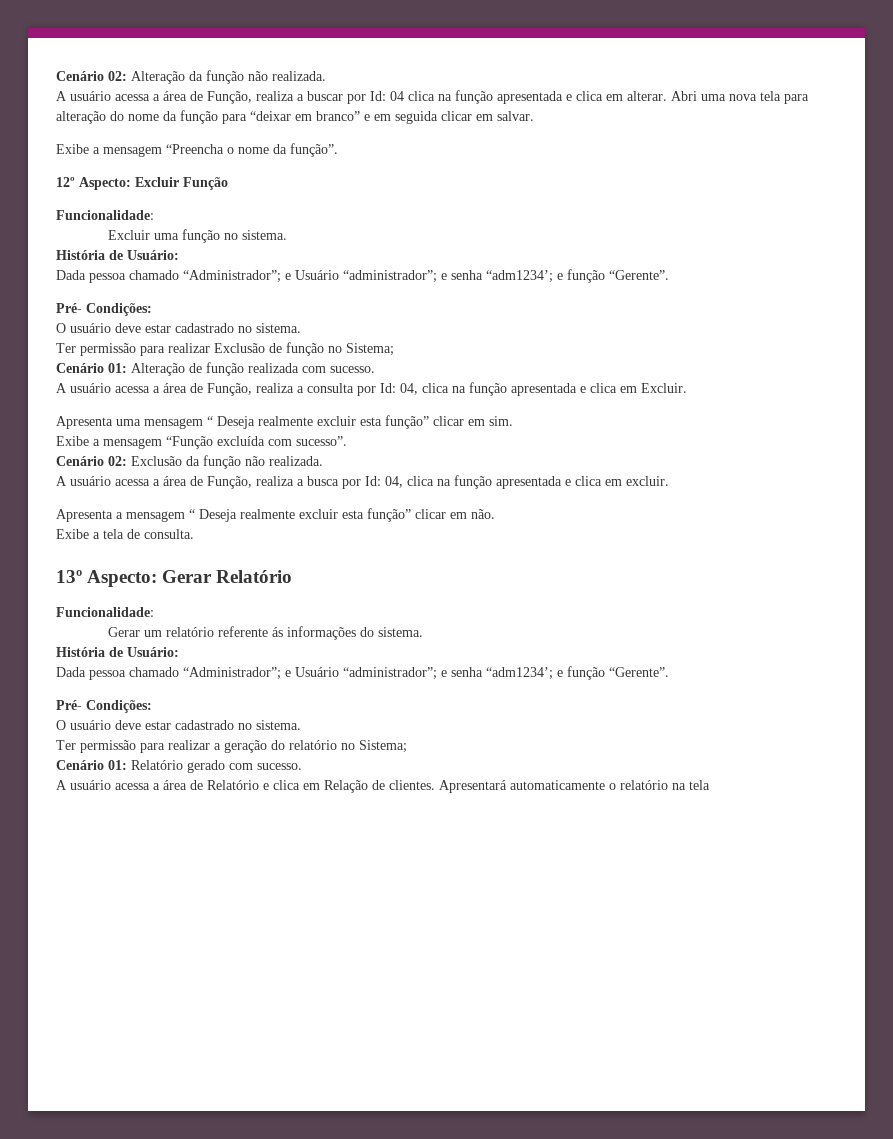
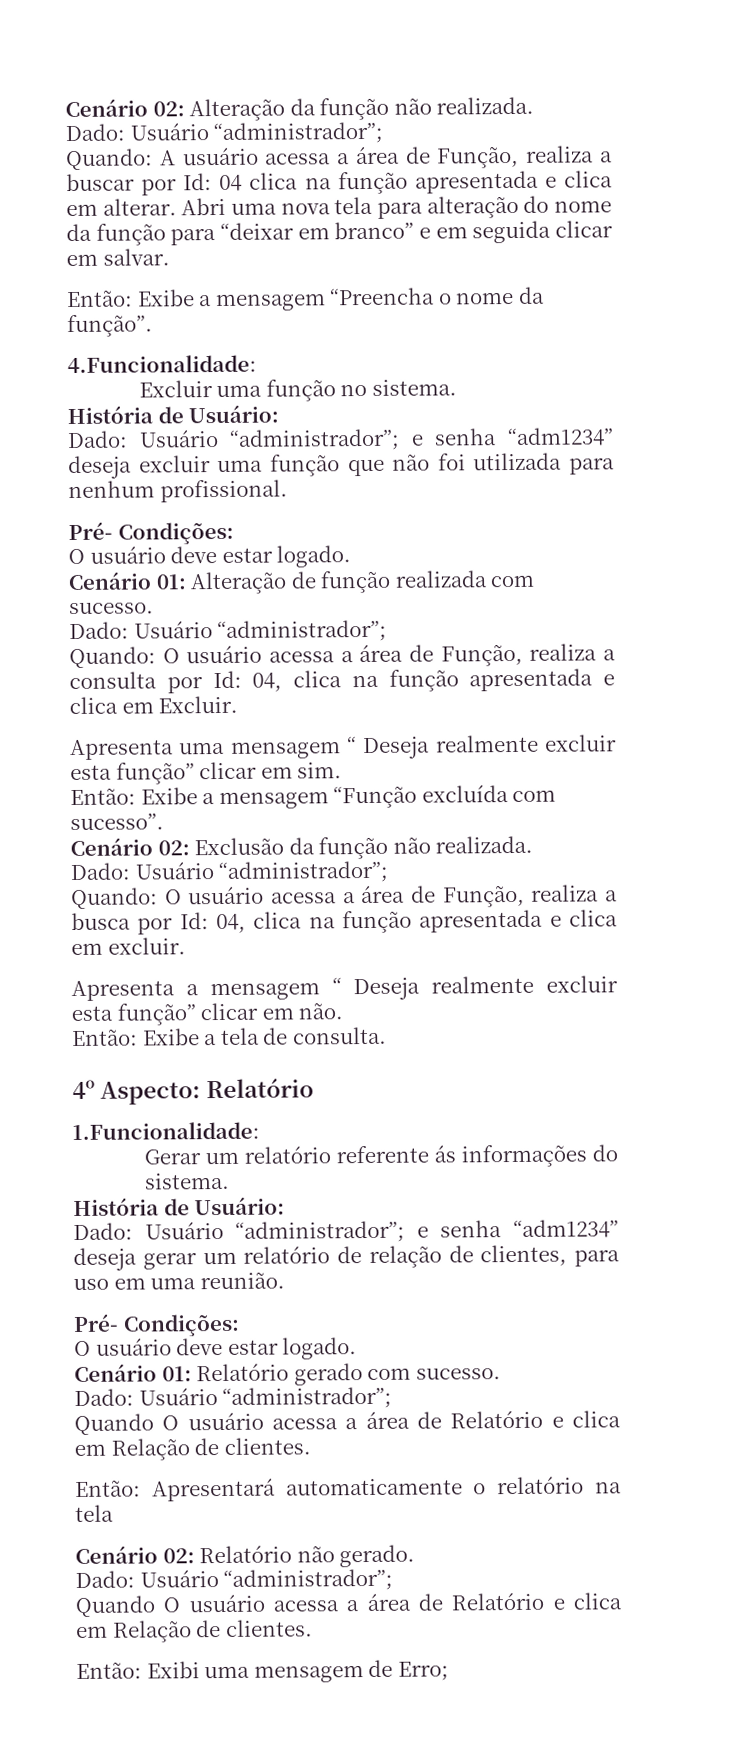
(326, 76) none -> [65,121,384,145] [66,148,153,171] Dado: Usuário “administrador”; // Quando:
(534, 116) none -> [66,289,133,308] Então:
[56,177,228,190] [56,210,154,220] 12º Aspecto: Excluir Função // Funcionalidade: -> [67,354,257,374] 4.Funcionalidade:
[56,269,669,283] [56,303,152,316] [56,323,301,333] [56,342,394,356] Dada pessoa chamado “Administrador”; e Usuário “administrador”; e senha “adm1234’; e função “Gerente”. // Pré- Condições: // O usuário deve estar cadastrado no sistema. // Ter permissão para realizar Exclusão de função no Sistema; -> [67,427,614,451] [68,452,615,480] [68,479,288,503] [68,521,234,545] [68,545,352,568] Dado: Usuário “administrador”; e senha “adm1234” deseja excluir uma função que não foi utilizada para nenhum profissional. // Pré- Condições: // O usuário deve estar logado.
[56,383,67,393] A -> [69,619,388,643] [69,646,180,669] Dado: Usuário “administrador”; // Quando: O
(513, 421) none -> [70,787,136,806] Então:
[56,476,67,486] A -> [70,860,389,884] [71,887,182,910] Dado: Usuário “administrador”; // Quando: O
(495, 514) none -> [71,1028,138,1047] Então:
[56,570,213,587] 13º Aspecto: Gerar -> [72,1079,202,1105] 4º Aspecto:
[56,607,154,617] Funcionalidade: -> [72,1121,260,1141] 1.Funcionalidade:
[56,666,669,680] [56,700,152,713] [56,720,301,730] [56,740,407,753] Dada pessoa chamado “Administrador”; e Usuário “administrador”; e senha “adm1234’; e função “Gerente”. // Pré- Condições: // O usuário deve estar cadastrado no sistema. // Ter permissão para realizar a geração do relatório no Sistema; -> [73,1219,619,1243] [73,1244,620,1272] [73,1271,285,1291] [73,1313,240,1337] [74,1337,358,1360] Dado: Usuário “administrador”; e senha “adm1234” deseja gerar um relatório de relação de clientes, para uso em uma reunião. // Pré- Condições: // O usuário deve estar logado.
[56,780,67,790] A -> [74,1386,393,1409] [74,1413,180,1435] Dado: Usuário “administrador”; // Quando O
(435, 785) none -> [75,1479,141,1497] // Então:
(710, 785) none -> [75,1544,416,1568] [75,1568,394,1591] [75,1592,622,1617] [76,1619,313,1643] [76,1659,449,1683] // Cenário 02: Relatório não gerado. // Dado: Usuário “administrador”; // Quando O usuário acessa a área de Relatório e clica em Relação de clientes. // Então: Exibi uma mensagem de Erro;

